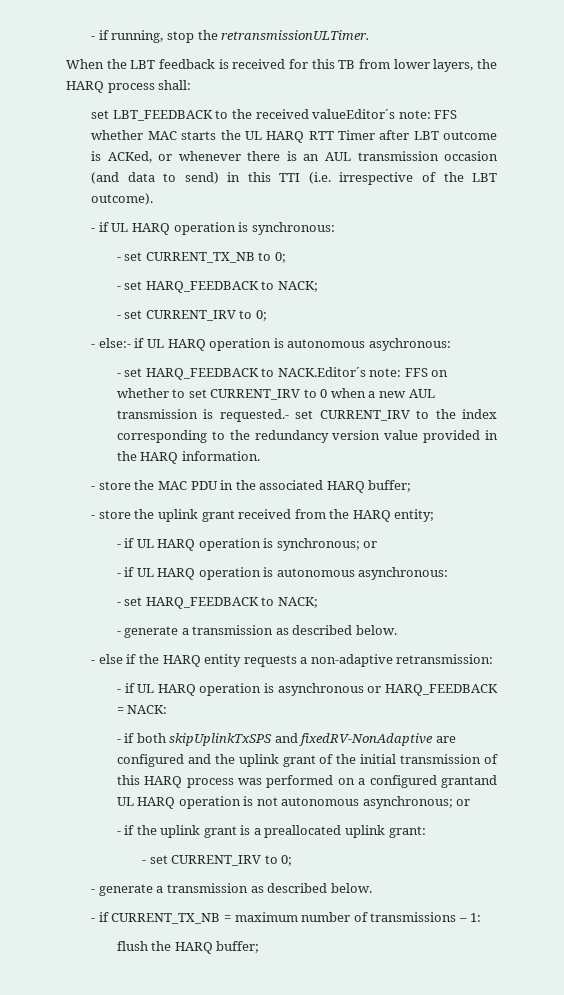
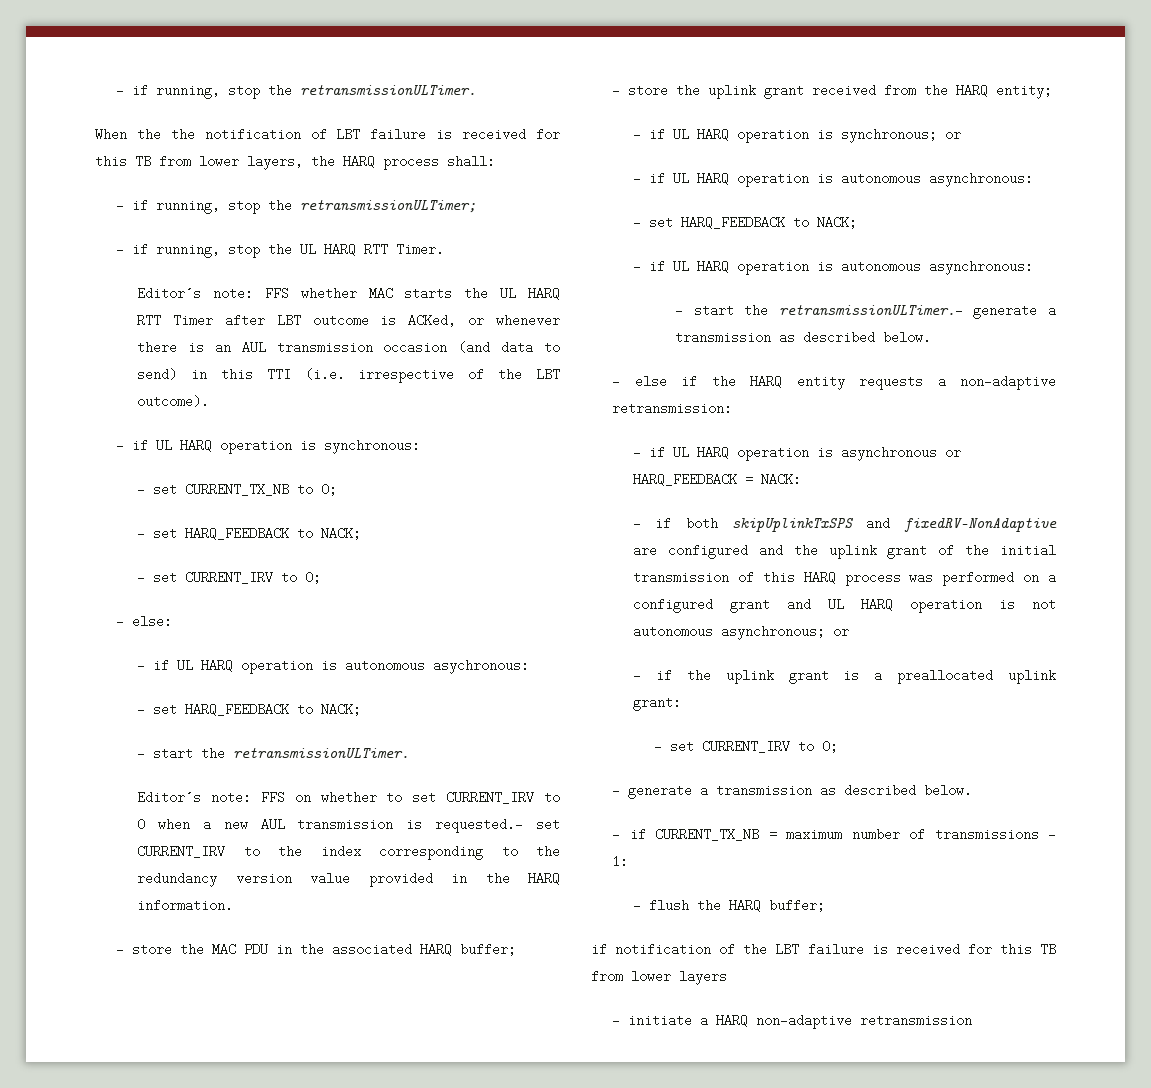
[130,59,215,69] LBT feedback -> [170,128,427,141] the notification of LBT failure
[91,109,396,121] set LBT_FEEDBACK to the received valueEditor´s -> [116,199,477,214] [116,243,445,258] [137,287,202,300] - if running, stop the retransmissionULTimer; // - if running, stop the UL HARQ RTT Timer. // Editor´s
[98,338,131,348] else:- -> [132,615,173,628] [137,659,146,672] else: // -
[277,367,366,377] NACK.Editor´s -> [321,703,362,716] [137,747,410,760] [137,791,202,804] NACK; // - start the retransmissionULTimer. // Editor´s
(121, 633) none -> [649,260,1034,275] [675,304,963,317] if UL HARQ operation is autonomous asynchronous: // - start the retransmissionULTimer.-
[441,775,497,788] grantand -> [730,598,812,613] grant and
(482, 917) none -> [633,899,642,912] -
(260, 947) none -> [591,943,1056,956] [591,970,727,985] [612,1014,973,1029] // if notification of the LBT failure is received for this TB from lower layers // - initiate a HARQ non-adaptive retransmission

